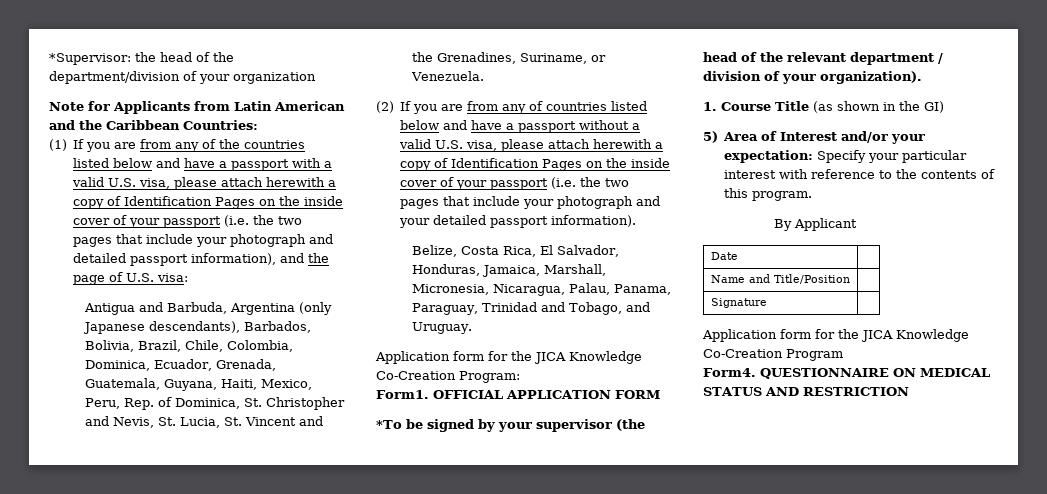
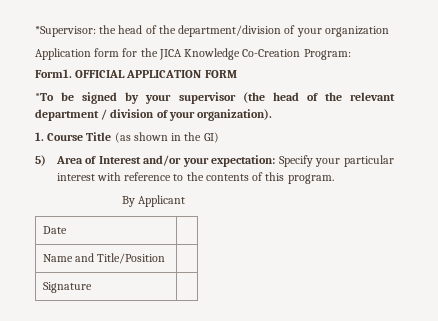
[49,101,345,114] [49,120,258,130] [49,139,306,152] [73,158,333,171] [72,177,337,190] [73,196,344,209] [73,215,303,228] [73,234,334,247] [73,253,330,266] [73,272,189,285] [83,302,332,315] [82,321,311,334] [84,340,293,352] [84,359,276,371] [84,378,312,391] [84,397,345,410] [84,416,323,428] [411,52,606,64] [410,71,484,81] [376,101,648,114] [400,120,641,133] [399,139,664,152] [400,158,671,171] [400,177,630,190] [400,196,661,209] [399,215,637,228] [411,245,619,257] [411,264,606,277] [411,283,671,296] [411,302,650,315] [411,322,472,334] // Note for Applicants from Latin American and the Caribbean Countries: // (1) If you are from any of the countries listed below and have a passport with a valid U.S. visa, please attach herewith a copy of Identification Pages on the inside cover of your passport (i.e. the two pages that include your photograph and detailed passport information), and the page of U.S. visa: // Antigua and Barbuda, Argentina (only Japanese descendants), Barbados, Bolivia, Brazil, Chile, Colombia, Dominica, Ecuador, Grenada, Guatemala, Guyana, Haiti, Mexico, Peru, Rep. of Dominica, St. Christopher and Nevis, St. Lucia, St. Vincent and the Grenadines, Suriname, or Venezuela. // (2) If you are from any of countries listed below and have a passport without a valid U.S. visa, please attach herewith a copy of Identification Pages on the inside cover of your passport (i.e. the two pages that include your photograph and your detailed passport information). // Belize, Costa Rica, El Salvador, Honduras, Jamaica, Marshall, Micronesia, Nicaragua, Palau, Panama, Paraguay, Trinidad and Tobago, and Uruguay. -> (389, 31) none
[702,329,969,342] [703,349,843,361] [703,368,990,379] [703,387,909,396] // Application form for the JICA Knowledge Co-Creation Program // Form4. QUESTIONNAIRE ON MEDICAL STATUS AND RESTRICTION -> (92, 287) none

